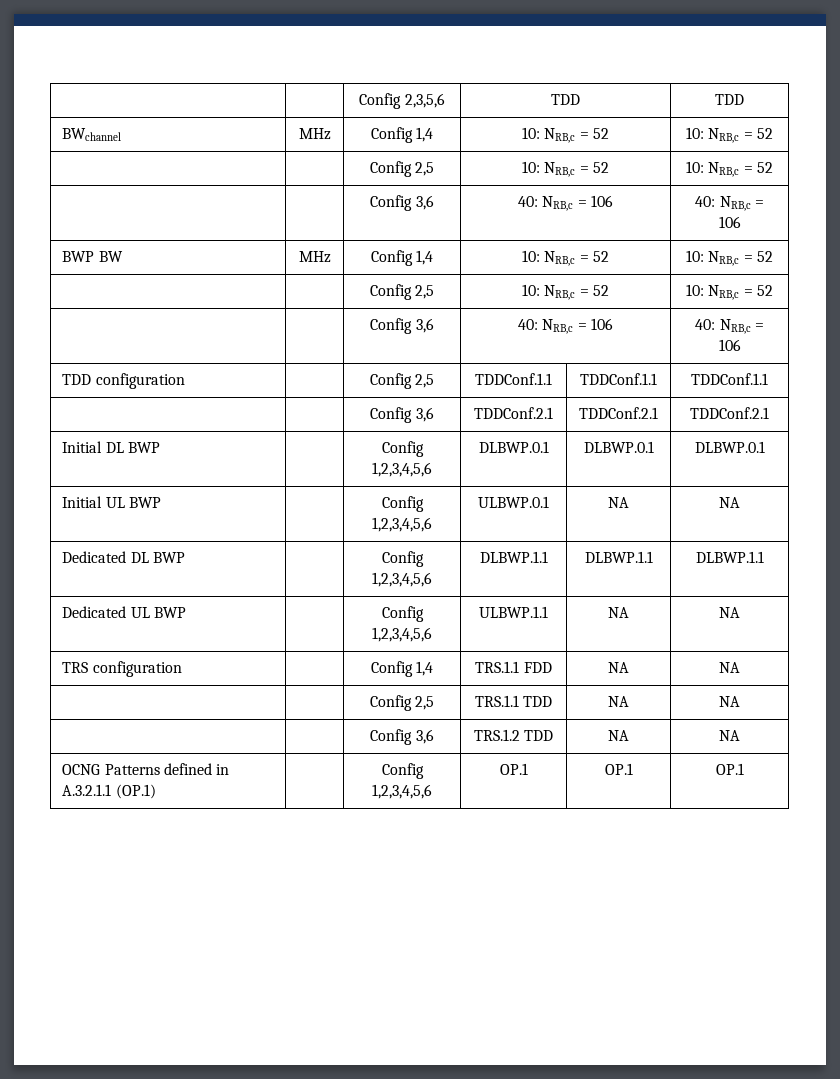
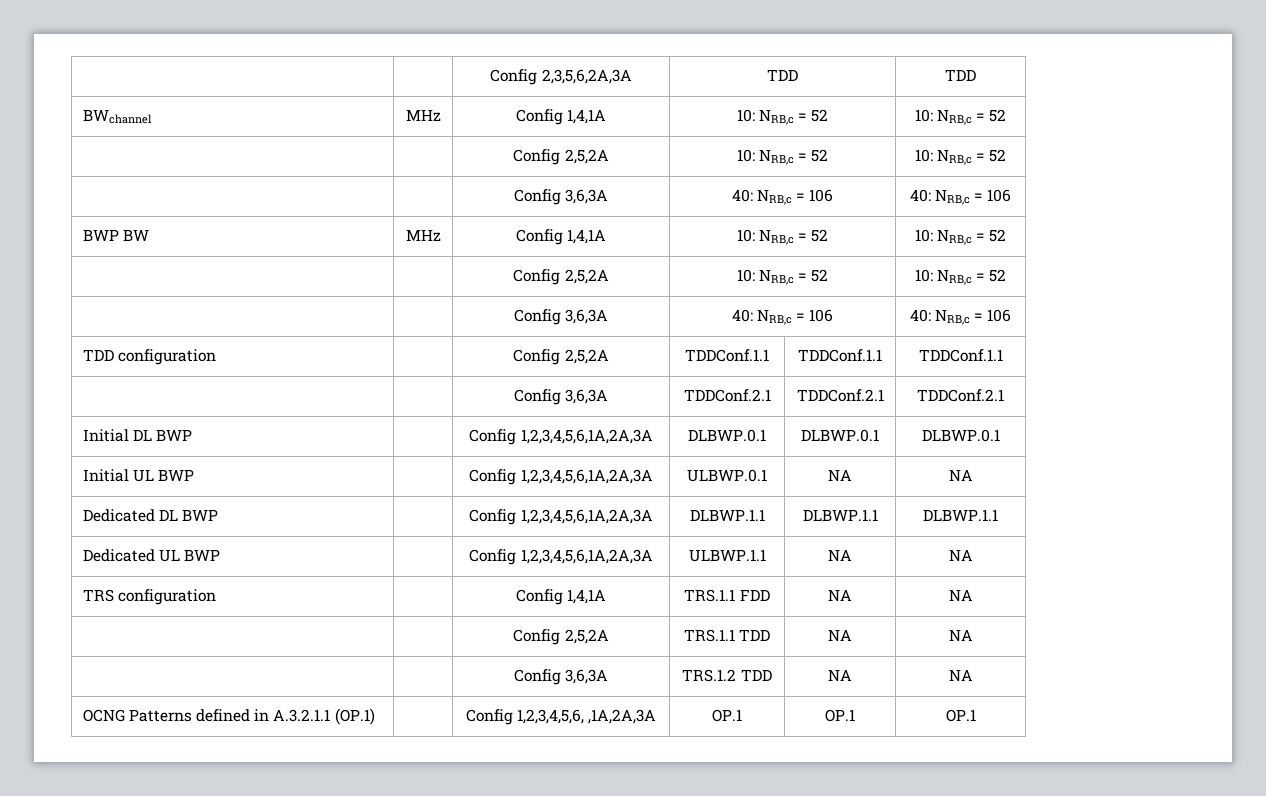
[359,93,445,109] | | Config 2,3,5,6 -> [490,69,632,85] | | Config 2,3,5,6,2A,3A
[416,127,434,142] [522,127,609,143] [686,127,773,143] [369,161,435,177] [522,161,609,177] [686,161,773,177] [370,195,434,211] 1,4 | 10: NRB,c = 52 | 10: NRB,c = 52 // | | Config 2,5 | 10: NRB,c = 52 | 10: NRB,c = 52 // | | Config 3,6 -> [567,109,607,124] [736,109,829,125] [914,109,1007,125] [513,149,609,165] [736,149,829,165] [914,149,1007,165] [513,189,609,205] 1,4,1A | 10: NRB,c = 52 | 10: NRB,c = 52 // | | Config 2,5,2A | 10: NRB,c = 52 | 10: NRB,c = 52 // | | Config 3,6,3A
[416,250,434,265] [522,250,609,266] [686,250,773,266] [369,284,435,300] [522,284,609,300] [686,284,773,300] [370,318,434,334] 1,4 | 10: NRB,c = 52 | 10: NRB,c = 52 // | | Config 2,5 | 10: NRB,c = 52 | 10: NRB,c = 52 // | | Config 3,6 -> [567,229,607,244] [736,229,829,245] [914,229,1007,245] [513,269,609,285] [736,269,829,285] [914,269,1007,285] [513,309,609,325] 1,4,1A | 10: NRB,c = 52 | 10: NRB,c = 52 // | | Config 2,5,2A | 10: NRB,c = 52 | 10: NRB,c = 52 // | | Config 3,6,3A
[415,374,435,388] 2,5 -> [564,349,609,364] 2,5,2A
[415,407,434,422] 3,6 -> [565,389,609,404] 3,6,3A
[372,462,432,477] 1,2,3,4,5,6 -> [520,429,653,444] 1,2,3,4,5,6,1A,2A,3A
[372,517,432,532] 1,2,3,4,5,6 -> [520,469,653,484] 1,2,3,4,5,6,1A,2A,3A
[372,572,432,587] 1,2,3,4,5,6 -> [520,509,653,524] 1,2,3,4,5,6,1A,2A,3A
[372,627,432,642] 1,2,3,4,5,6 -> [520,549,653,564] 1,2,3,4,5,6,1A,2A,3A
[416,661,434,676] 1,4 -> [567,589,607,604] 1,4,1A
[415,696,435,710] 2,5 -> [564,629,609,644] 2,5,2A
[415,729,434,744] 3,6 -> [565,669,609,684] 3,6,3A
[372,784,432,799] 1,2,3,4,5,6 -> [517,709,657,724] 1,2,3,4,5,6, ,1A,2A,3A

